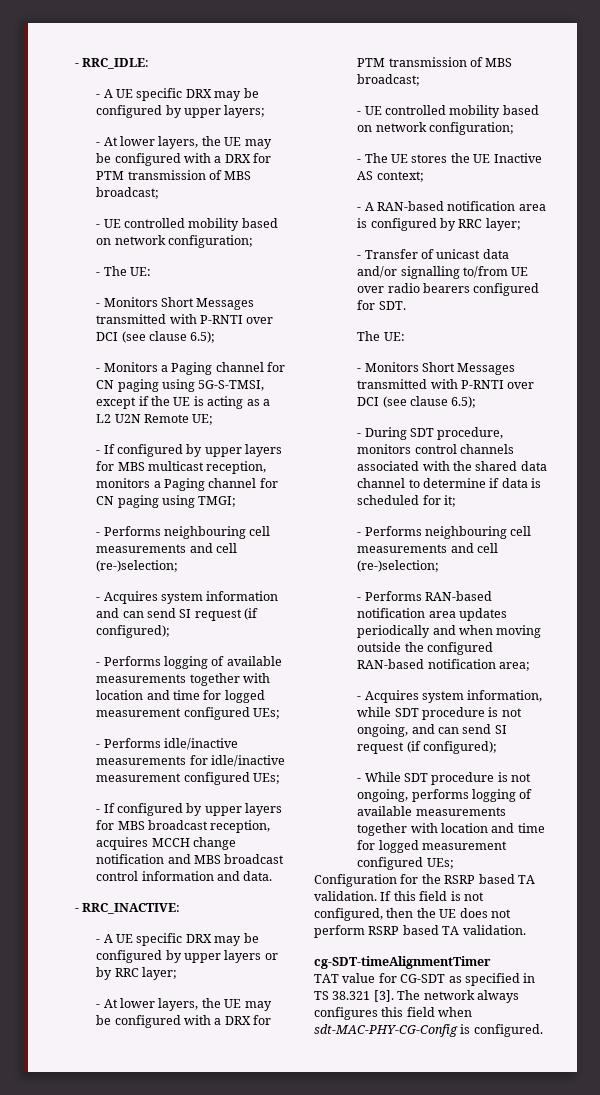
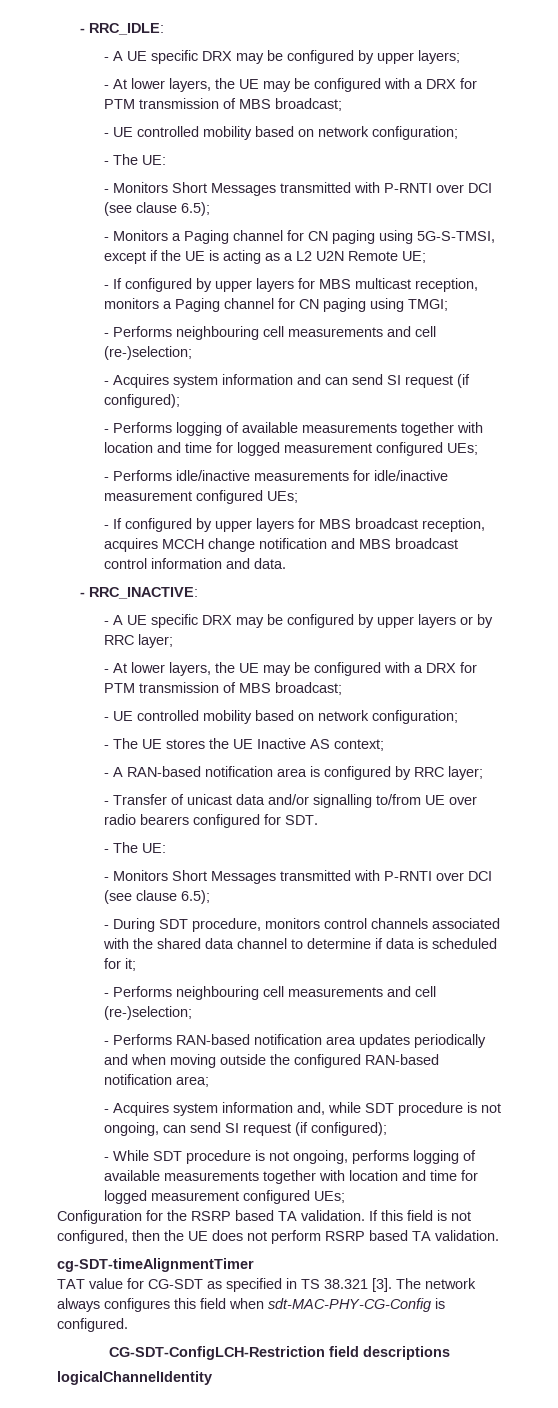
(406, 305) none -> [103,849,109,853] -
[467,690,543,702] information, -> [221,1102,325,1115] information and,
[411,724,435,734] and -> (159, 1129) none
(543, 1030) none -> [108,1346,450,1360] [57,1371,212,1385] // CG-SDT-ConfigLCH-Restriction field descriptions // logicalChannelIdentity

